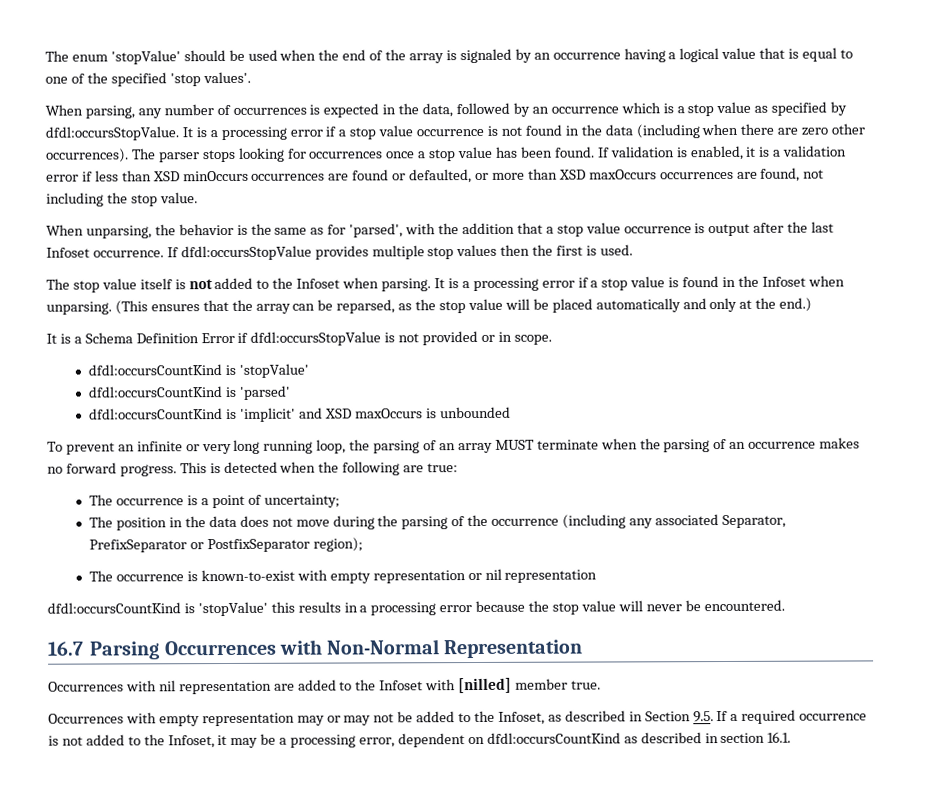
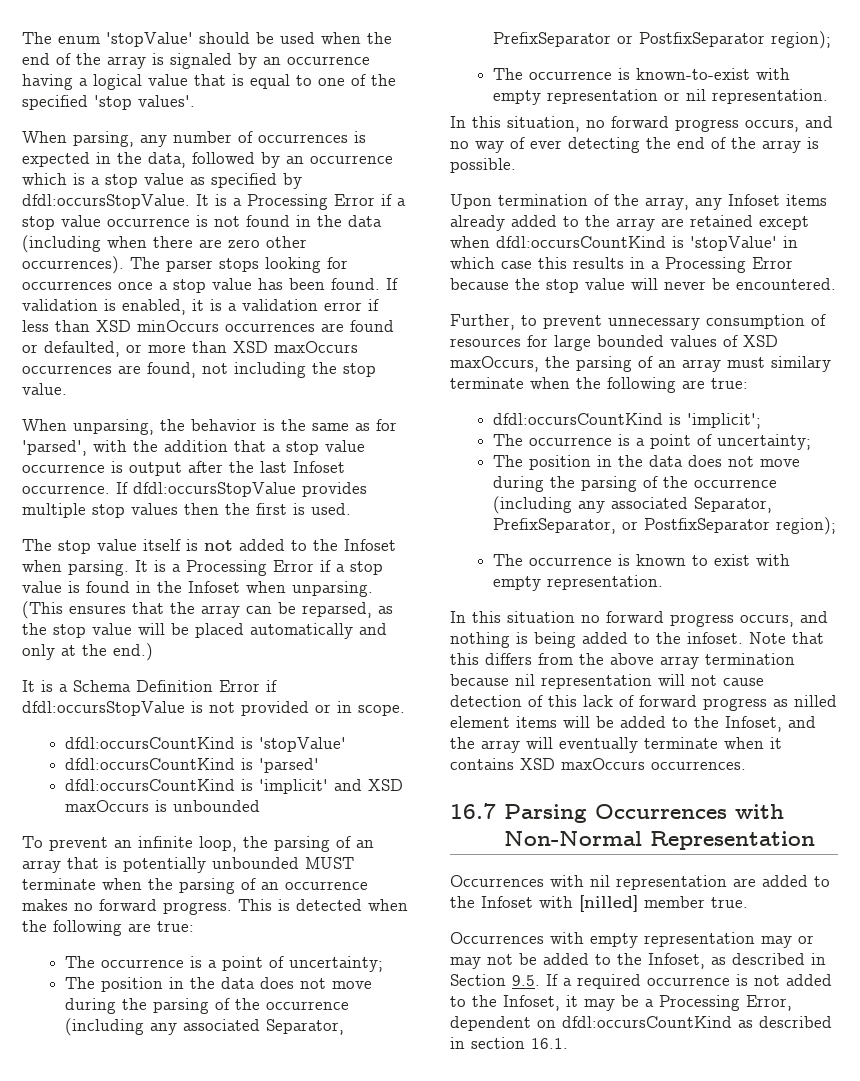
[220,126,323,141] processing error -> [247,194,375,210] Processing Error
[472,277,575,292] processing error -> [186,560,314,576] Processing Error
[185,439,314,455] or very long running -> (193, 842) none
(493, 448) none -> [67,857,299,873] that is potentially unbounded
[504,569,598,583] [47,601,268,617] representation // dfdl:occursCountKind is 'stopValue' -> [712,89,829,104] [450,116,833,132] [450,137,819,153] [450,158,516,173] [450,194,827,210] [450,215,809,231] [450,236,798,251] [450,257,532,269] representation. // In this situation, no forward progress occurs, and no way of ever detecting the end of the array is possible. // Upon termination of the array, any Infoset items already added to the array are retained except when dfdl:occursCountKind is 'stopValue' in which case
[370,602,473,616] processing error -> [665,257,793,273] Processing Error
(785, 605) none -> [450,314,826,330] [450,335,778,351] [450,356,831,372] [450,377,748,393] [493,413,762,429] [493,434,812,450] [493,455,801,470] [493,476,778,492] [493,496,773,514] [493,517,837,535] [493,554,791,566] [493,575,664,591] [450,611,828,627] [450,632,824,648] [450,653,795,669] [450,674,764,689] [450,695,837,711] [450,716,816,732] [450,737,782,753] [450,758,746,770] // Further, to prevent unnecessary consumption of resources for large bounded values of XSD maxOccurs, the parsing of an array must similary terminate when the following are true: // dfdl:occursCountKind is 'implicit'; // The occurrence is a point of uncertainty; // The position in the data does not move during the parsing of the occurrence (including any associated Separator, PrefixSeparator, or PostfixSeparator region); // The occurrence is known to exist with empty representation. // In this situation no forward progress occurs, and nothing is being added to the infoset. Note that this differs from the above array termination because nil representation will not cause detection of this lack of forward progress as nilled element items will be added to the Infoset, and the array will eventually terminate when it contains XSD maxOccurs occurrences.
[290,734,396,748] processing error, -> [659,995,792,1011] Processing Error,

